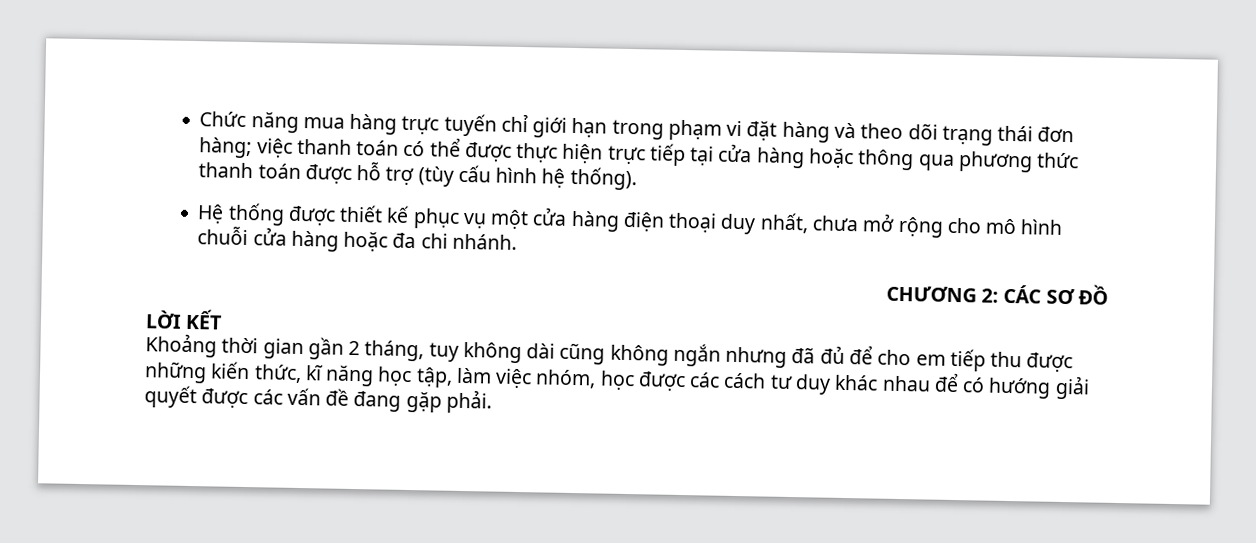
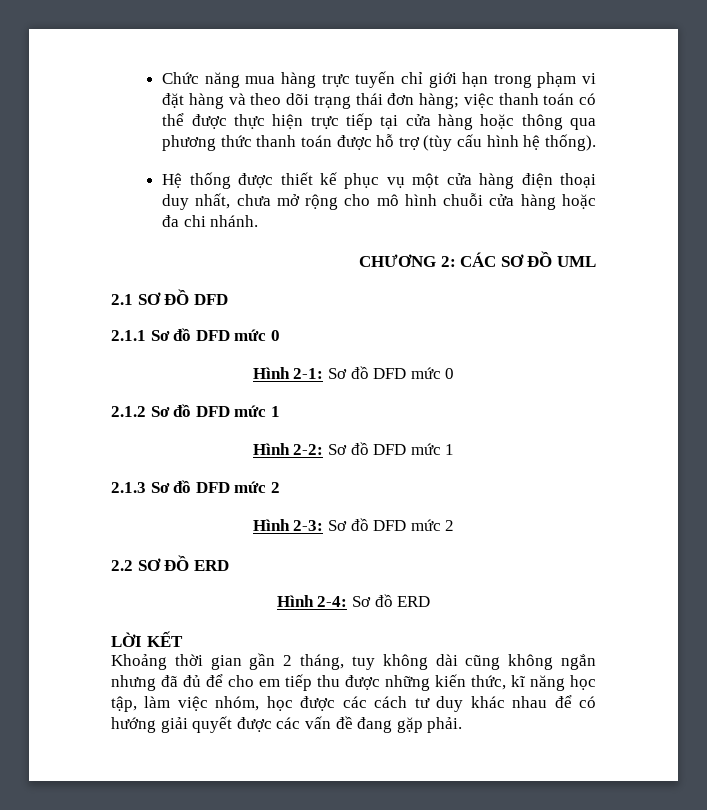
(1109, 294) none -> [556,256,596,267] [111,289,228,305] [111,328,280,341] [252,366,455,379] [111,404,280,417] [252,442,455,455] [111,480,280,493] [252,518,455,531] [111,555,229,571] [276,594,431,607] UML // 2.1 SƠ ĐỒ DFD // 2.1.1 Sơ đồ DFD mức 0 // Hình 2-1: Sơ đồ DFD mức 0 // 2.1.2 Sơ đồ DFD mức 1 // Hình 2-2: Sơ đồ DFD mức 1 // 2.1.3 Sơ đồ DFD mức 2 // Hình 2-3: Sơ đồ DFD mức 2 // 2.2 SƠ ĐỒ ERD // Hình 2-4: Sơ đồ ERD

